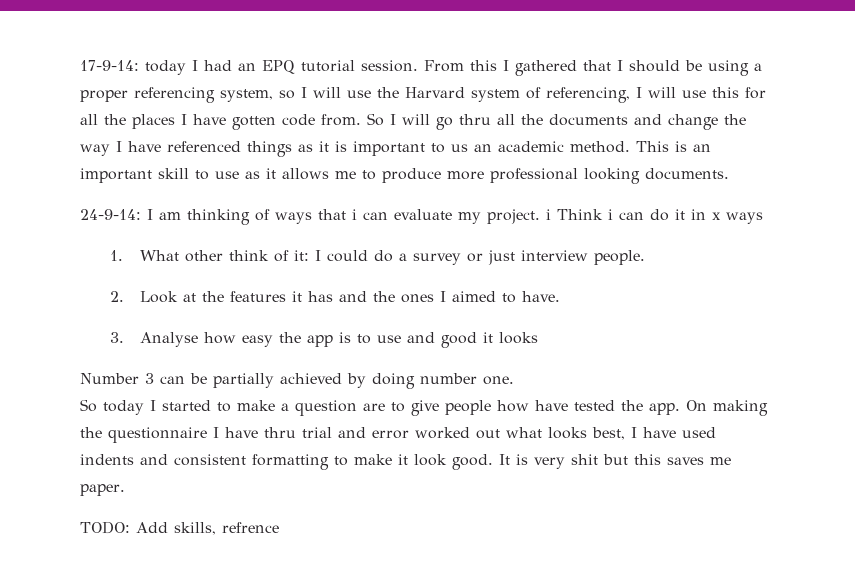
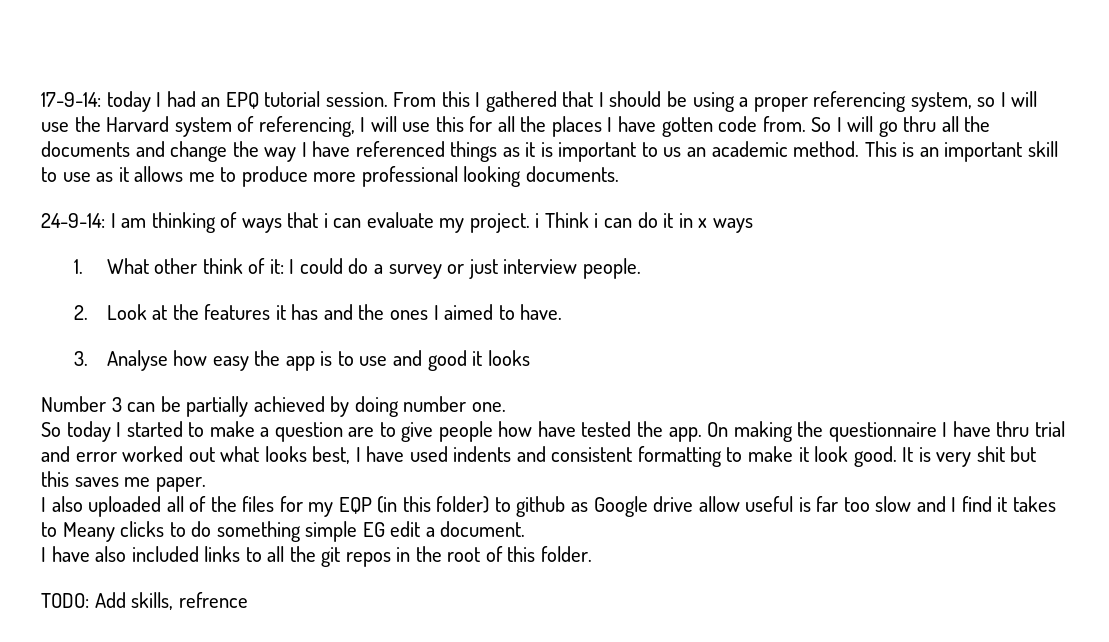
(125, 490) none -> [41,496,1056,517] [41,521,526,542] [41,546,593,567] // I also uploaded all of the files for my EQP (in this folder) to github as Google drive allow useful is far too slow and I find it takes to Meany clicks to do something simple EG edit a document. // I have also included links to all the git repos in the root of this folder.

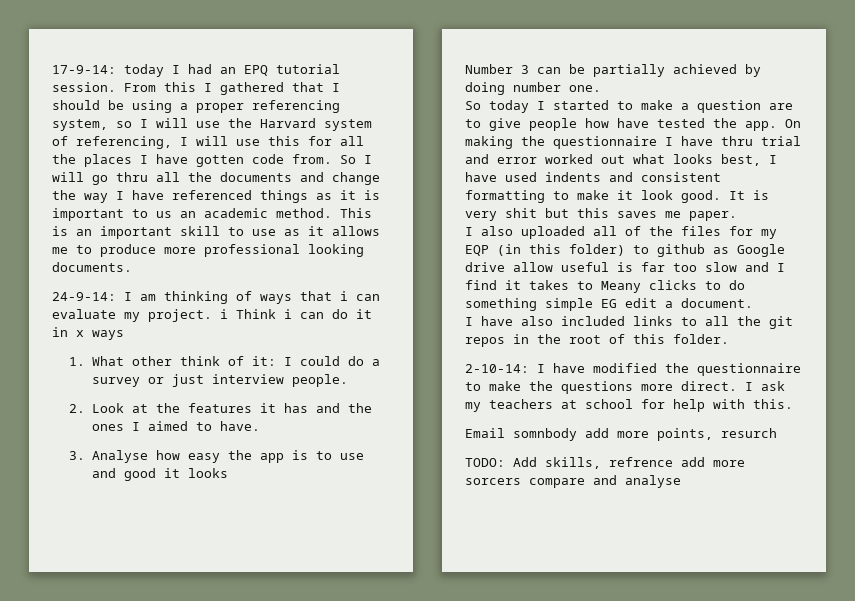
[41,592,248,610] TODO: Add skills, refrence -> [465,363,801,376] [465,381,785,394] [465,399,793,412] [465,428,777,441] [465,457,745,469] [465,475,681,488] 2-10-14: I have modified the questionnaire to make the questions more direct. I ask my teachers at school for help with this. // Email somnbody add more points, resurch // TODO: Add skills, refrence add more sorcers compare and analyse

